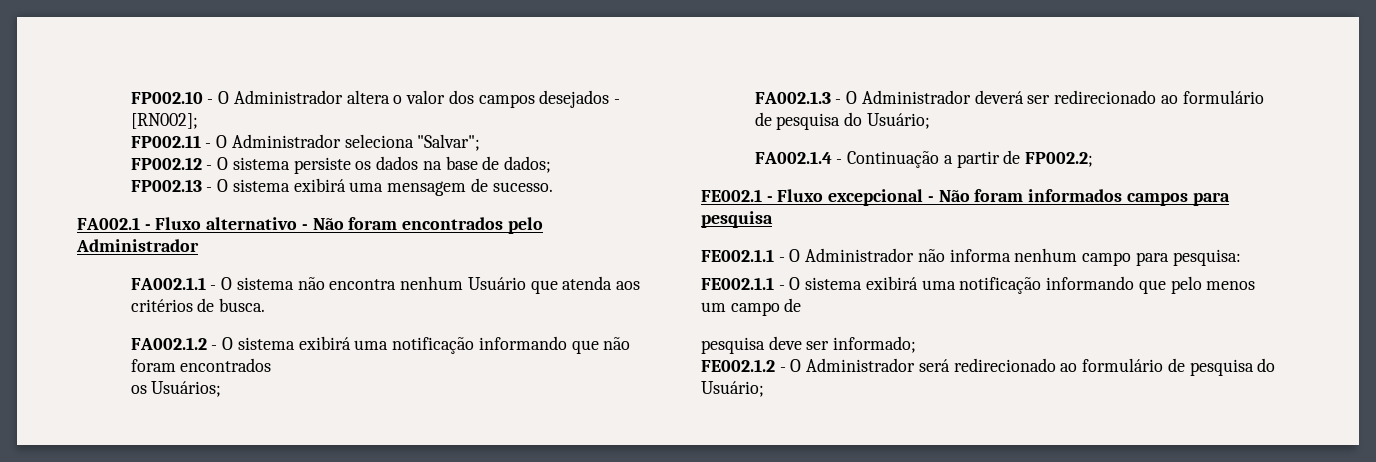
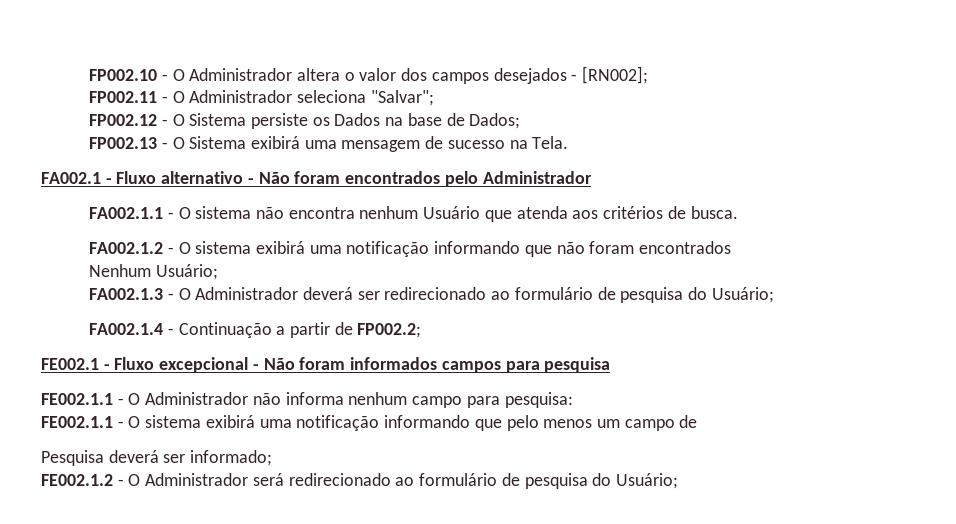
[232,157,290,170] sistema -> [189,113,247,126] Sistema
[376,156,419,170] dados -> [334,113,381,126] Dados
[503,156,551,173] dados; -> [469,113,521,129] Dados;
[232,179,290,192] sistema -> [189,136,247,149] Sistema
[492,182,553,192] sucesso. -> [447,136,569,149] sucesso na Tela.
[130,381,222,397] os Usuários; -> [89,264,218,280] Nenhum Usuário;
[701,336,802,354] pesquisa deve -> [41,450,159,466] Pesquisa deverá

